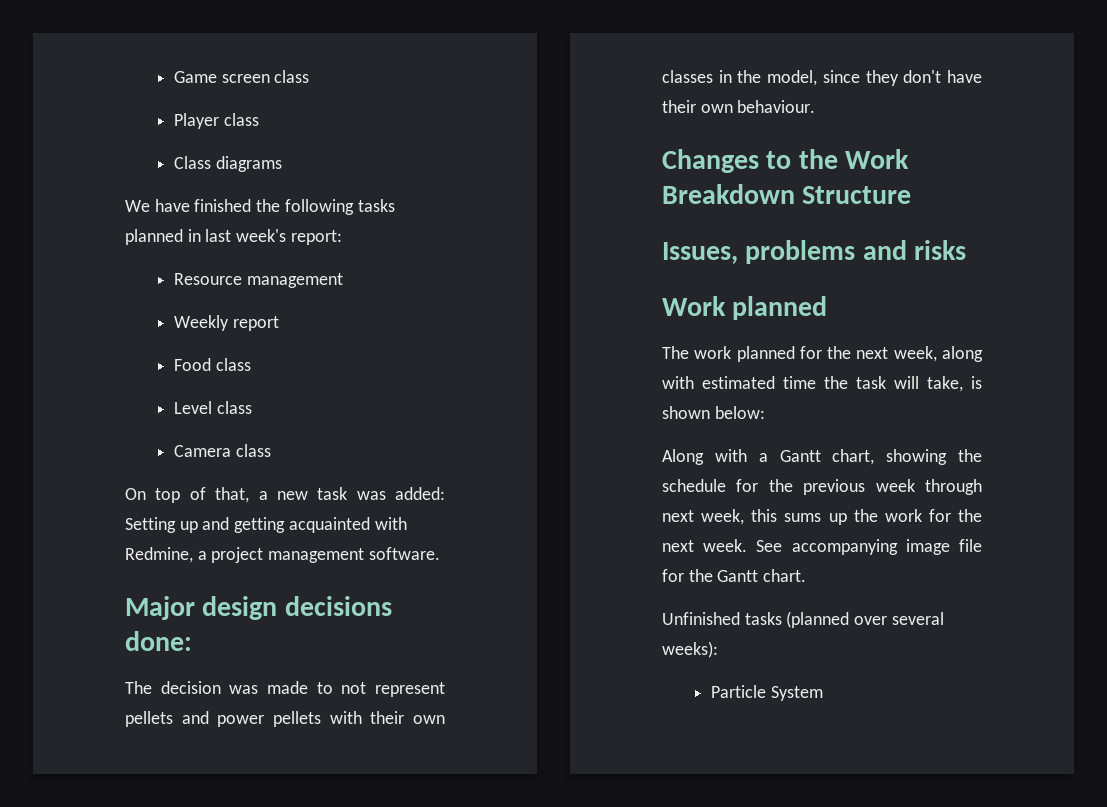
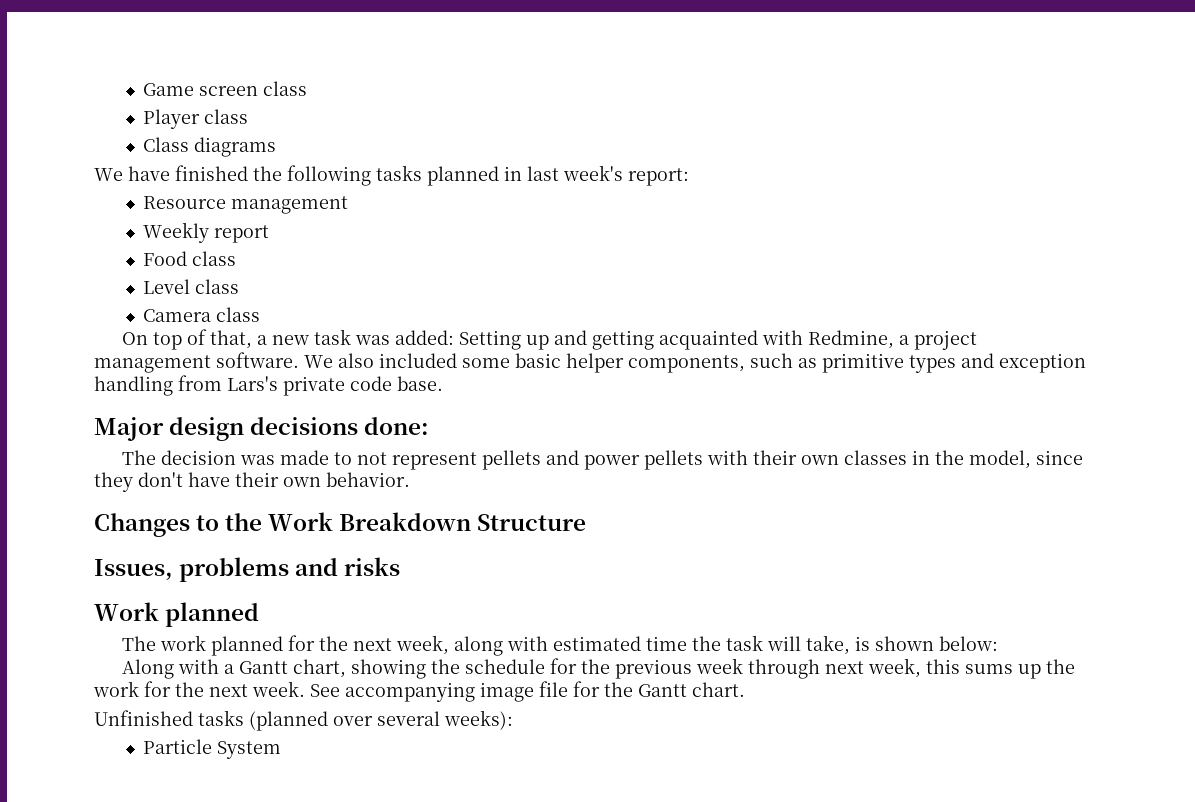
(440, 553) none -> [304,353,1086,373] [94,375,443,396] We also included some basic helper components, such as primitive types and exception handling from Lars's private code base.
[737,100,816,113] behaviour. -> [326,472,410,487] behavior.

